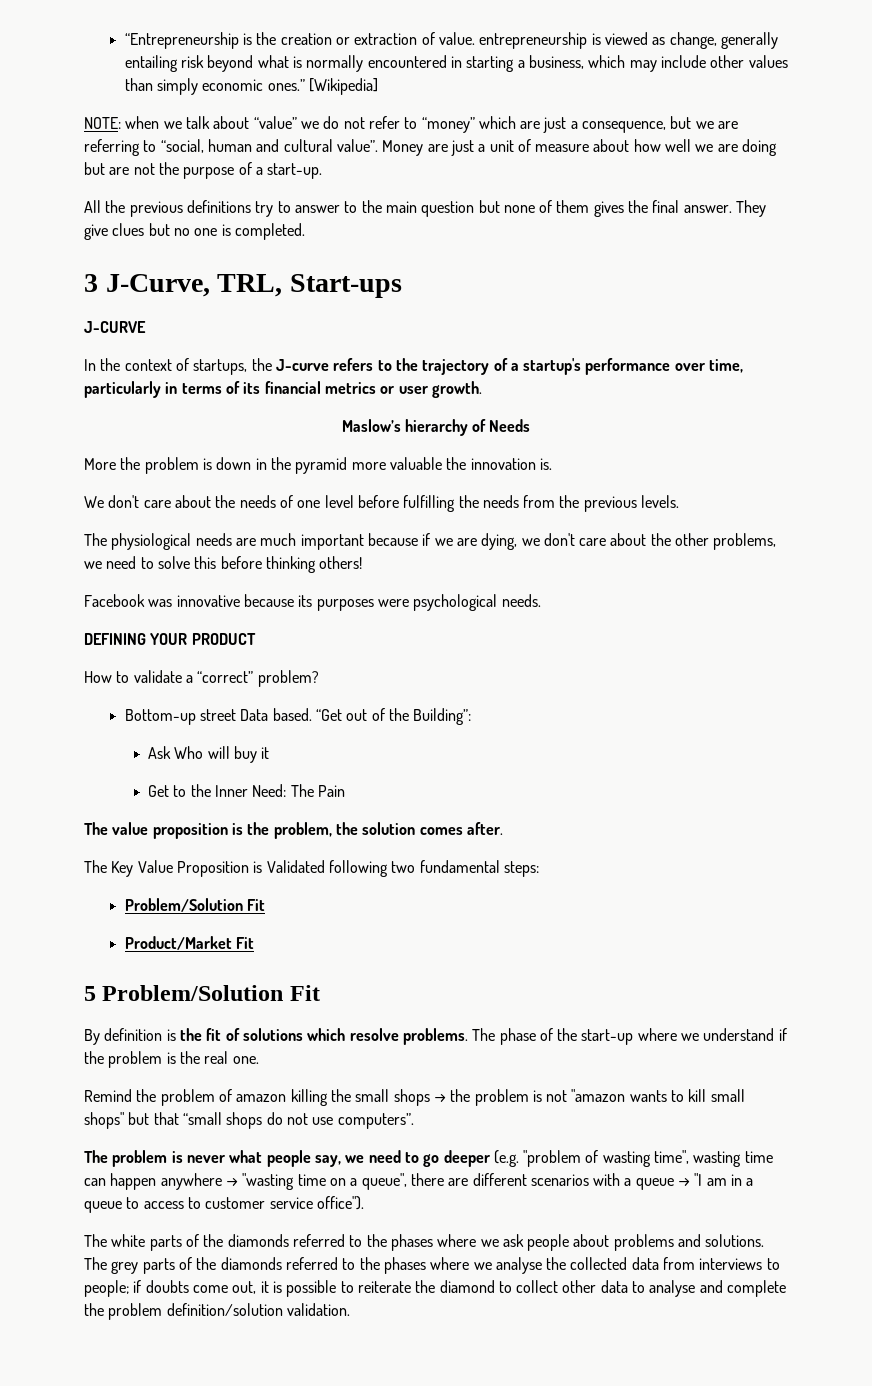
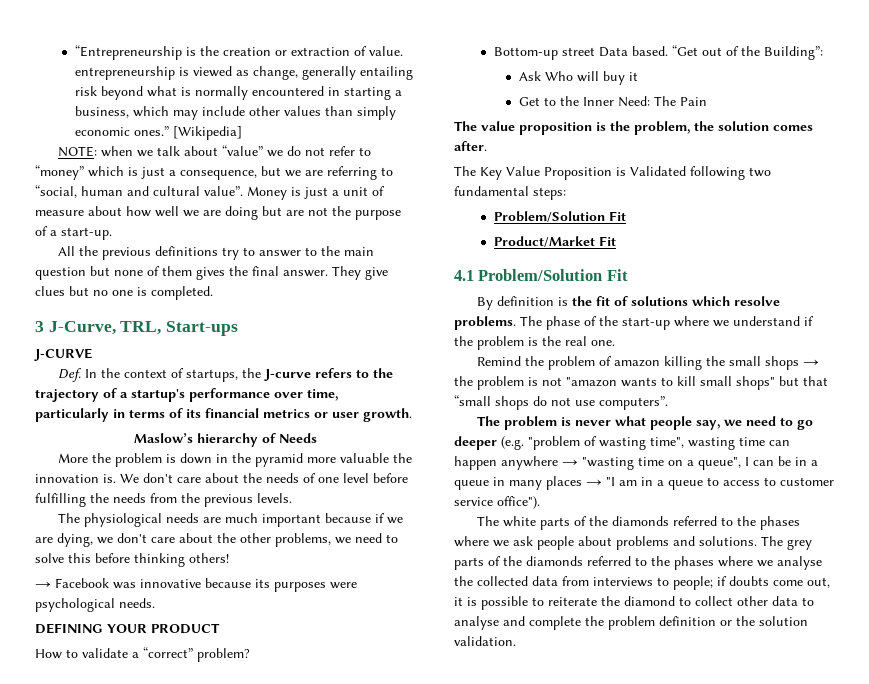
[520,121,541,129] are -> [128,167,138,176] is
[427,144,448,152] are -> [291,187,301,196] is
(146, 327) none -> [58,368,83,382] Def.
(552, 464) // -> (116, 478) none
(363, 562) none -> [35,581,51,588] →
[84,986,96,1001] 5 -> [454,270,474,281] 4.1
[410,1173,674,1190] there are different scenarios with a queue -> [745,456,818,466] [454,476,582,490] I can be in a queue in many places
[166,1303,283,1316] definition/solution -> [659,616,808,626] definition or the solution

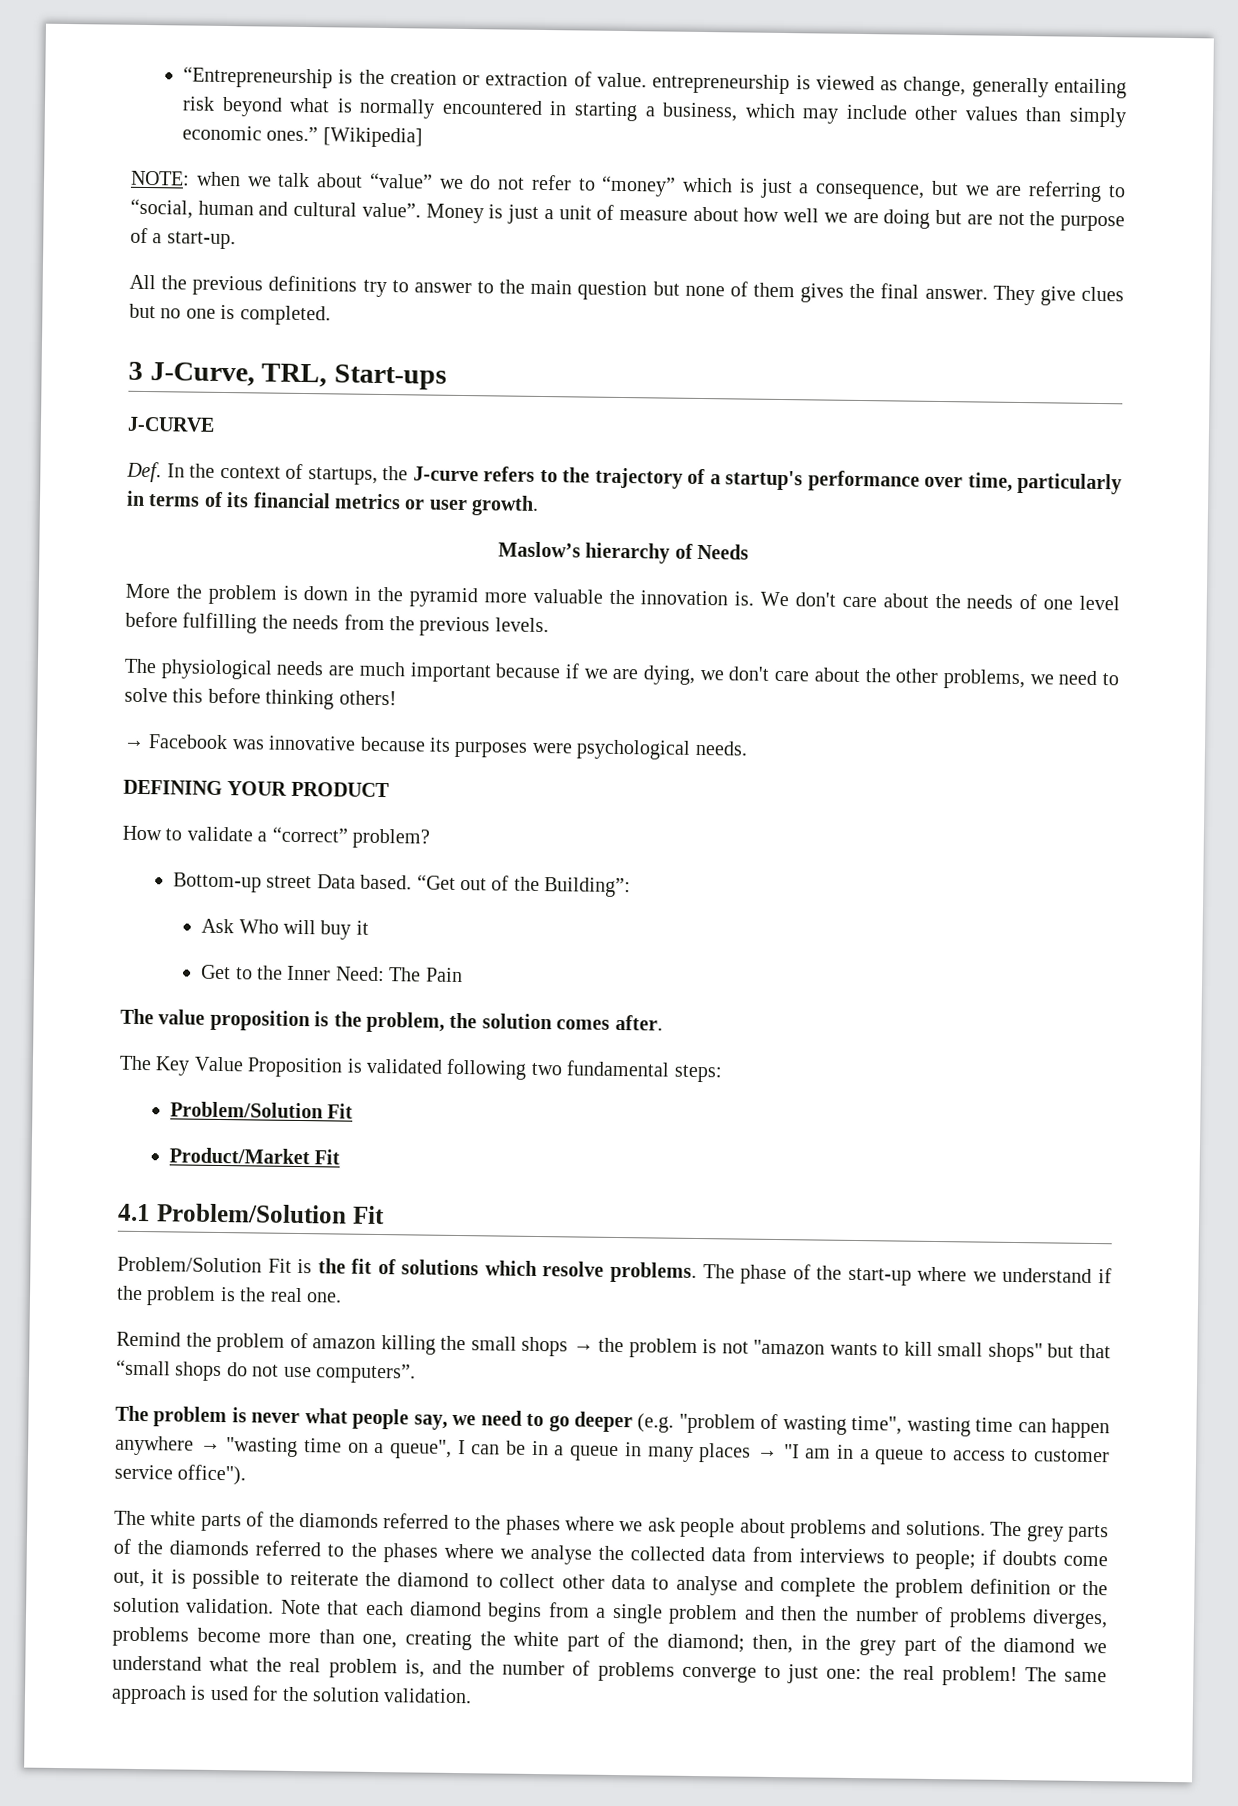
[630,166,686,176] Validated -> [366,1058,443,1074] validated
[477,296,555,310] By definition -> [117,1256,292,1273] Problem/Solution Fit
(516, 641) none -> [280,1599,1108,1630] [112,1626,1108,1657] [112,1655,1107,1687] [111,1684,473,1705] Note that each diamond begins from a single problem and then the number of problems diverges, problems become more than one, creating the white part of the diamond; then, in the grey part of the diamond we understand what the real problem is, and the number of problems converge to just one: the real problem! The same approach is used for the solution validation.

